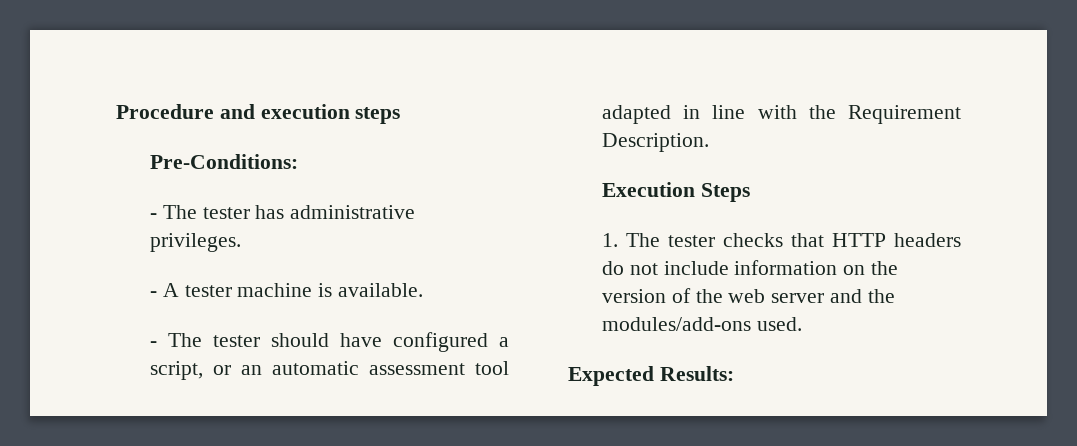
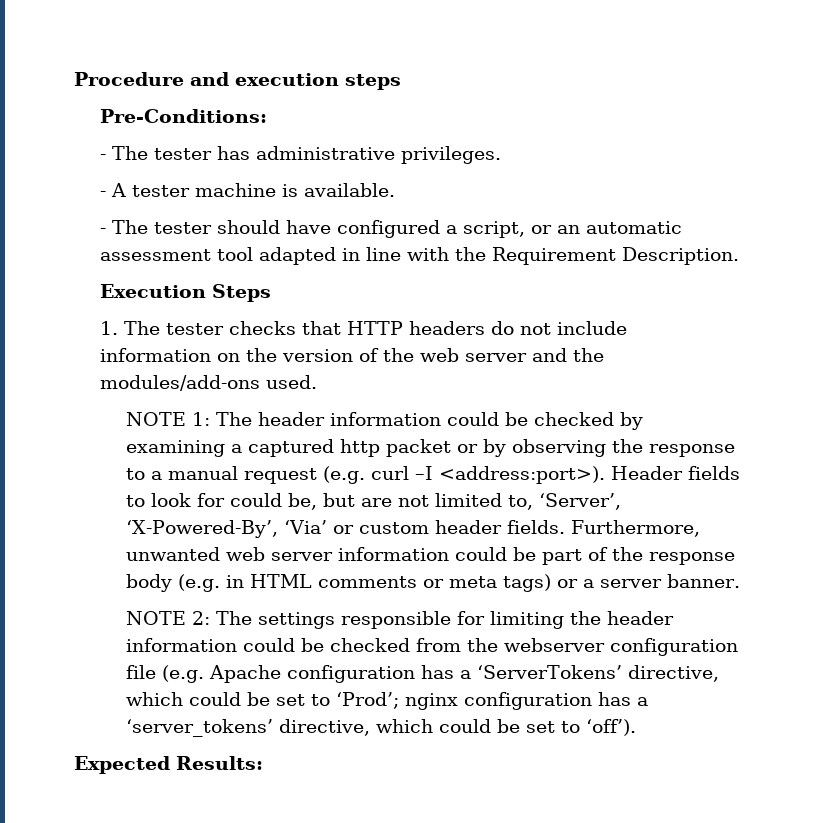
(802, 324) none -> [125,412,643,430] [125,439,735,457] [125,466,740,484] [125,493,621,510] [125,520,700,538] [125,547,735,565] [125,574,740,592] [125,611,674,629] [125,638,738,656] [125,665,719,683] [125,692,648,710] [125,719,636,737] // NOTE 1: The header information could be checked by examining a captured http packet or by observing the response to a manual request (e.g. curl –I <address:port>). Header fields to look for could be, but are not limited to, ‘Server’, ‘X-Powered-By’, ‘Via’ or custom header fields. Furthermore, unwanted web server information could be part of the response body (e.g. in HTML comments or meta tags) or a server banner. // NOTE 2: The settings responsible for limiting the header information could be checked from the webserver configuration file (e.g. Apache configuration has a ‘ServerTokens’ directive, which could be set to ‘Prod’; nginx configuration has a ‘server_tokens’ directive, which could be set to ‘off’).

